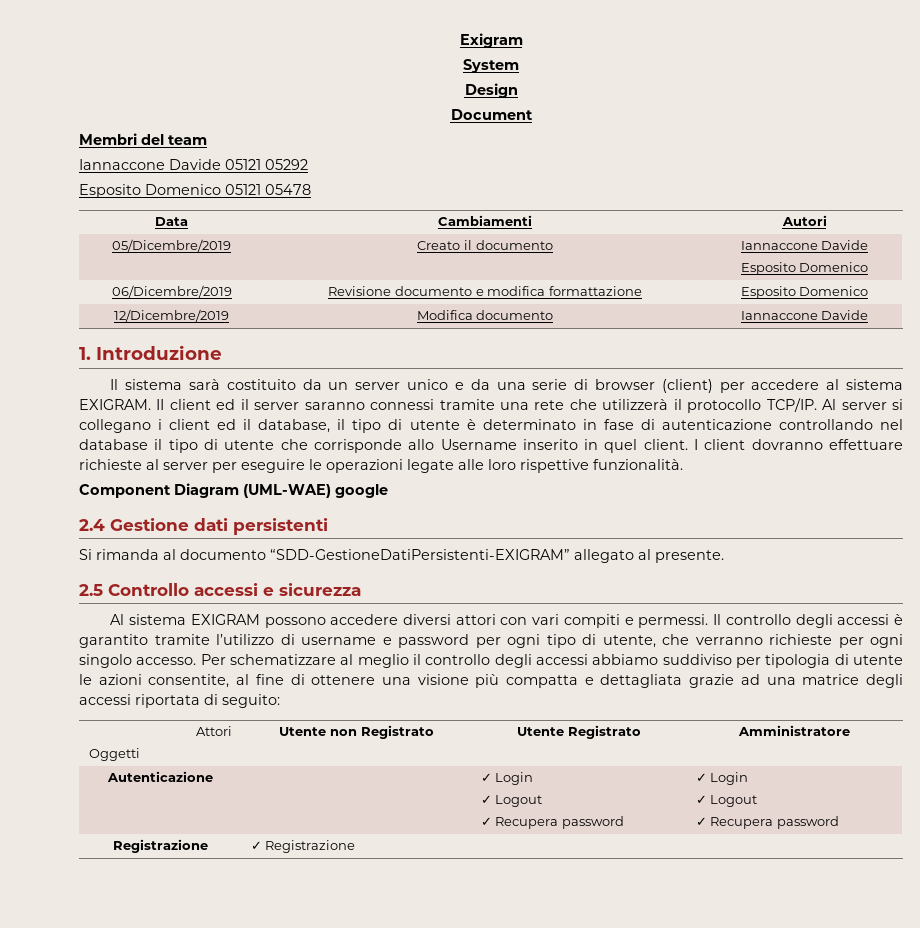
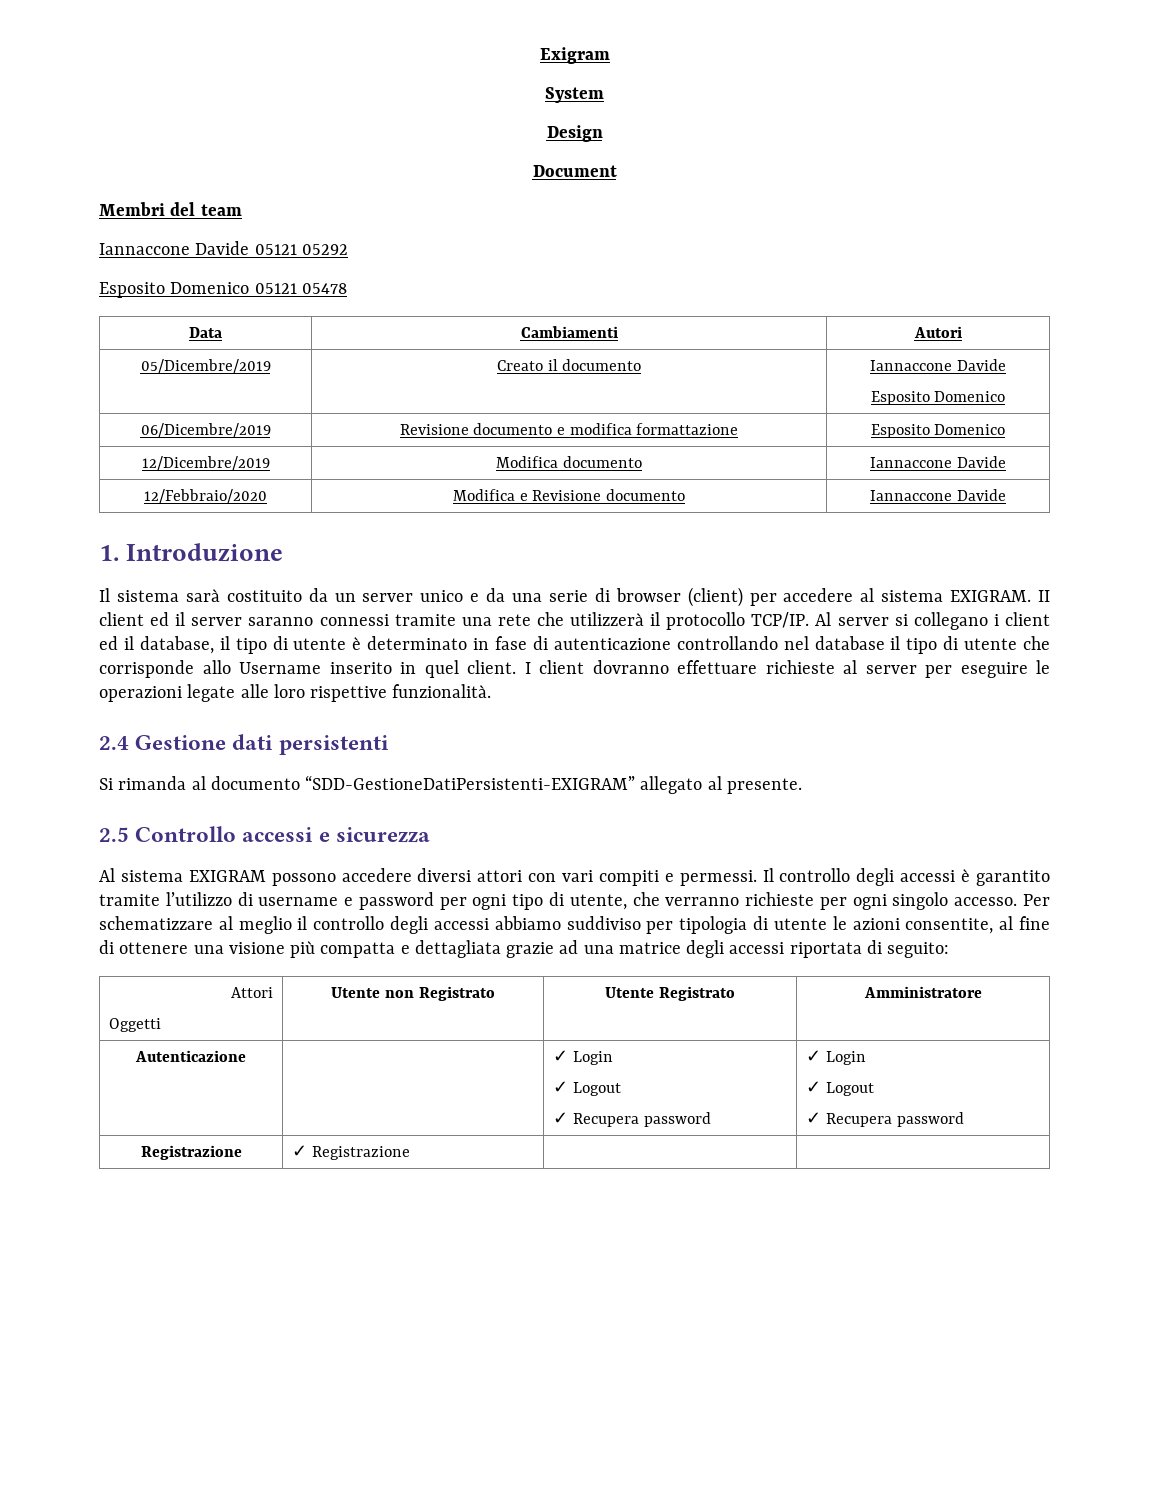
(869, 315) none -> [144,489,267,503] [452,489,686,501] [870,489,1006,501] // 12/Febbraio/2020 | Modifica e Revisione documento | Iannaccone Davide
[79,483,388,498] // Component Diagram (UML-WAE) google -> (492, 691) none

